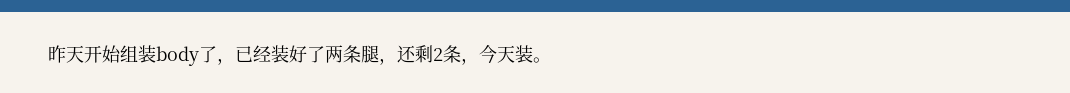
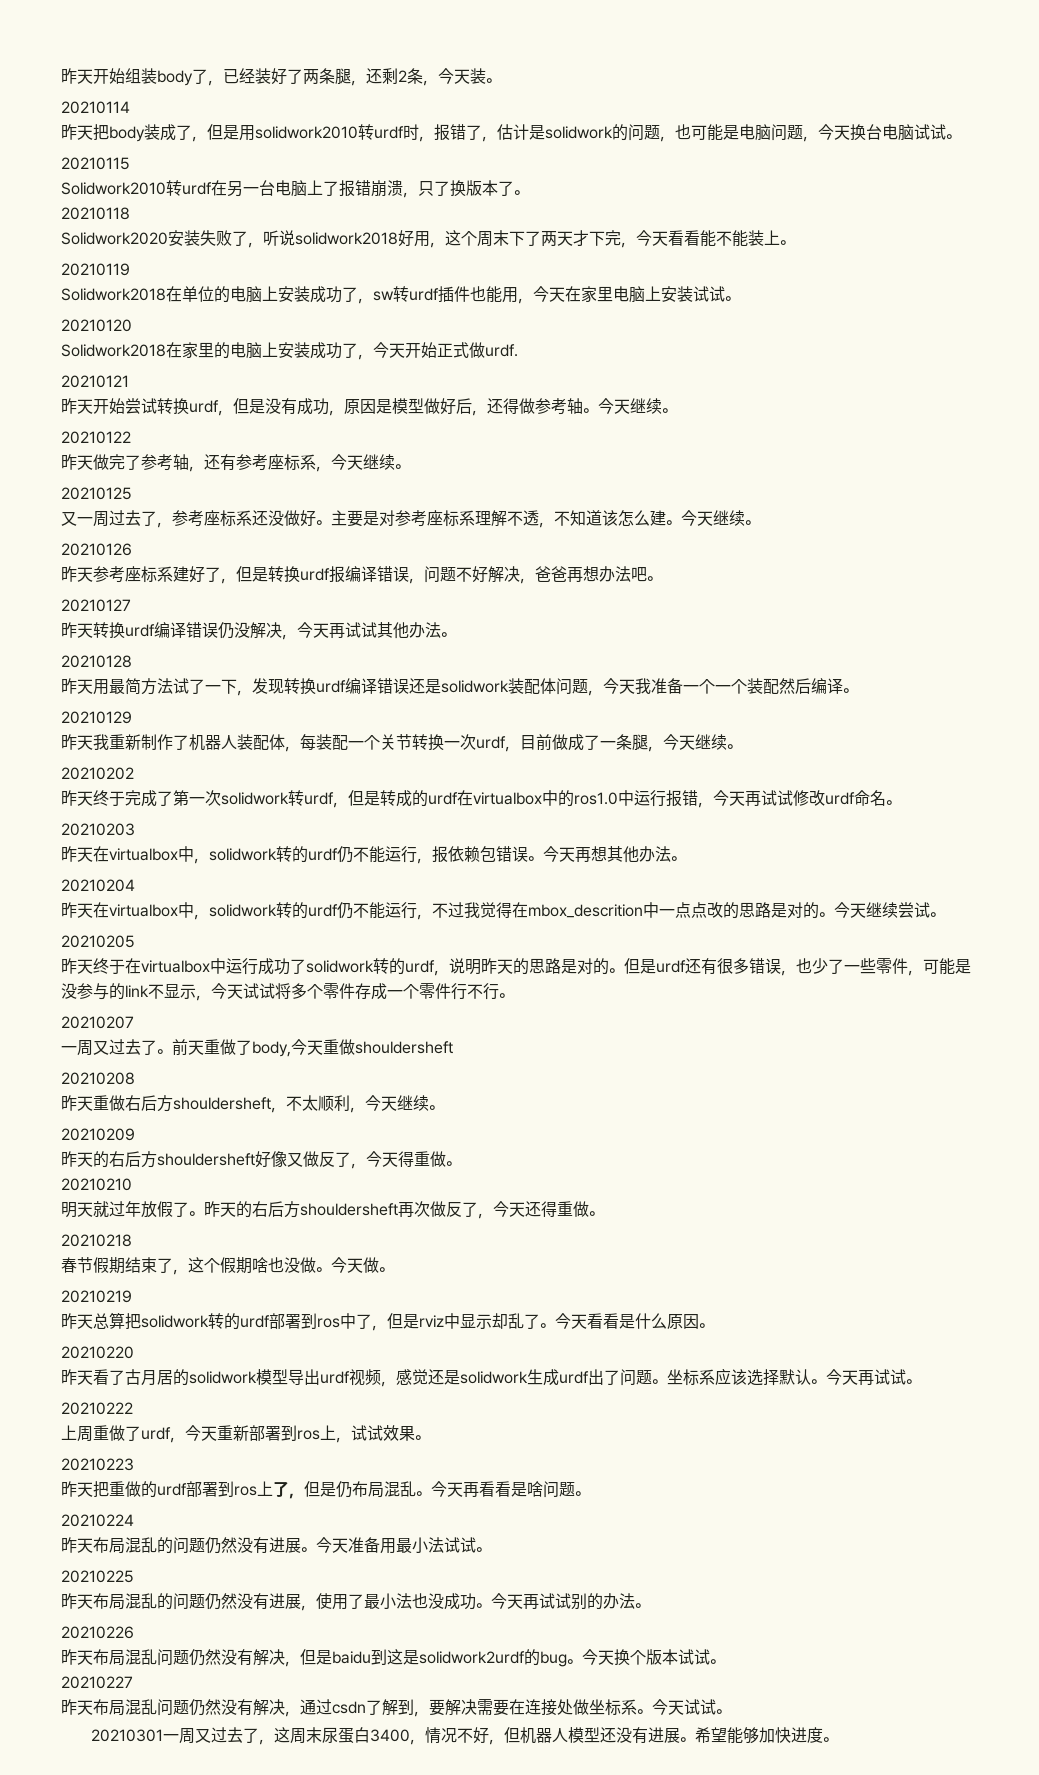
(551, 60) none -> [61,101,130,114] [61,124,961,142] [61,157,130,170] [61,180,529,198] [61,207,130,220] [61,230,795,248] [61,263,130,276] [61,286,740,304] [61,319,132,332] [61,342,518,360] [61,375,129,388] [61,398,677,416] [61,431,131,444] [61,454,410,472] [61,487,132,500] [61,510,760,528] [61,543,132,556] [61,566,662,584] [61,599,131,612] [61,622,456,640] [61,655,132,668] [61,678,858,696] [61,711,132,724] [61,734,742,752] [61,767,134,780] [61,790,901,808] [61,823,135,836] [61,846,686,864] [61,879,135,892] [61,902,945,920] [61,935,135,948] [61,958,971,976] [61,983,514,1001] [61,1016,134,1029] [61,1039,453,1057] [61,1072,135,1085] [61,1095,444,1113] [61,1128,135,1141] [61,1151,461,1169] [61,1178,132,1191] [61,1201,604,1219] [61,1234,132,1247] [61,1257,394,1275] [61,1290,132,1303] [61,1312,714,1331] [61,1346,134,1359] [61,1368,921,1387] [61,1402,133,1415] [61,1425,430,1443] [61,1458,134,1471] [61,1481,590,1499] [61,1514,134,1527] [61,1537,491,1554] [61,1570,134,1583] [61,1593,650,1611] [61,1626,134,1639] [61,1649,725,1667] [61,1676,133,1689] [61,1699,731,1717] [90,1727,838,1745] // 20210114 // 昨天把body装成了，但是用solidwork2010转urdf时，报错了，估计是solidwork的问题，也可能是电脑问题，今天换台电脑试试。 // 20210115 // Solidwork2010转urdf在另一台电脑上了报错崩溃，只了换版本了。 // 20210118 // Solidwork2020安装失败了，听说solidwork2018好用，这个周末下了两天才下完，今天看看能不能装上。 // 20210119 // Solidwork2018在单位的电脑上安装成功了，sw转urdf插件也能用，今天在家里电脑上安装试试。 // 20210120 // Solidwork2018在家里的电脑上安装成功了，今天开始正式做urdf. // 20210121 // 昨天开始尝试转换urdf，但是没有成功，原因是模型做好后，还得做参考轴。今天继续。 // 20210122 // 昨天做完了参考轴，还有参考座标系，今天继续。 // 20210125 // 又一周过去了，参考座标系还没做好。主要是对参考座标系理解不透，不知道该怎么建。今天继续。 // 20210126 // 昨天参考座标系建好了，但是转换urdf报编译错误，问题不好解决，爸爸再想办法吧。 // 20210127 // 昨天转换urdf编译错误仍没解决，今天再试试其他办法。 // 20210128 // 昨天用最简方法试了一下，发现转换urdf编译错误还是solidwork装配体问题，今天我准备一个一个装配然后编译。 // 20210129 // 昨天我重新制作了机器人装配体，每装配一个关节转换一次urdf，目前做成了一条腿，今天继续。 // 20210202 // 昨天终于完成了第一次solidwork转urdf，但是转成的urdf在virtualbox中的ros1.0中运行报错，今天再试试修改urdf命名。 // 20210203 // 昨天在virtualbox中，solidwork转的urdf仍不能运行，报依赖包错误。今天再想其他办法。 // 20210204 // 昨天在virtualbox中，solidwork转的urdf仍不能运行，不过我觉得在mbox_descrition中一点点改的思路是对的。今天继续尝试。 // 20210205 // 昨天终于在virtualbox中运行成功了solidwork转的urdf，说明昨天的思路是对的。但是urdf还有很多错误，也少了一些零件，可能是没参与的link不显示，今天试试将多个零件存成一个零件行不行。 // 20210207 // 一周又过去了。前天重做了body,今天重做shouldersheft // 20210208 // 昨天重做右后方shouldersheft，不太顺利，今天继续。 // 20210209 // 昨天的右后方shouldersheft好像又做反了，今天得重做。 // 20210210 // 明天就过年放假了。昨天的右后方shouldersheft再次做反了，今天还得重做。 // 20210218 // 春节假期结束了，这个假期啥也没做。今天做。 // 20210219 // 昨天总算把solidwork转的urdf部署到ros中了，但是rviz中显示却乱了。今天看看是什么原因。 // 20210220 // 昨天看了古月居的solidwork模型导出urdf视频，感觉还是solidwork生成urdf出了问题。坐标系应该选择默认。今天再试试。 // 20210222 // 上周重做了urdf，今天重新部署到ros上，试试效果。 // 20210223 // 昨天把重做的urdf部署到ros上了，但是仍布局混乱。今天再看看是啥问题。 // 20210224 // 昨天布局混乱的问题仍然没有进展。今天准备用最小法试试。 // 20210225 // 昨天布局混乱的问题仍然没有进展，使用了最小法也没成功。今天再试试别的办法。 // 20210226 // 昨天布局混乱问题仍然没有解决，但是baidu到这是solidwork2urdf的bug。今天换个版本试试。 // 20210227 // 昨天布局混乱问题仍然没有解决，通过csdn了解到，要解决需要在连接处做坐标系。今天试试。 // 20210301一周又过去了，这周末尿蛋白3400，情况不好，但机器人模型还没有进展。希望能够加快进度。

